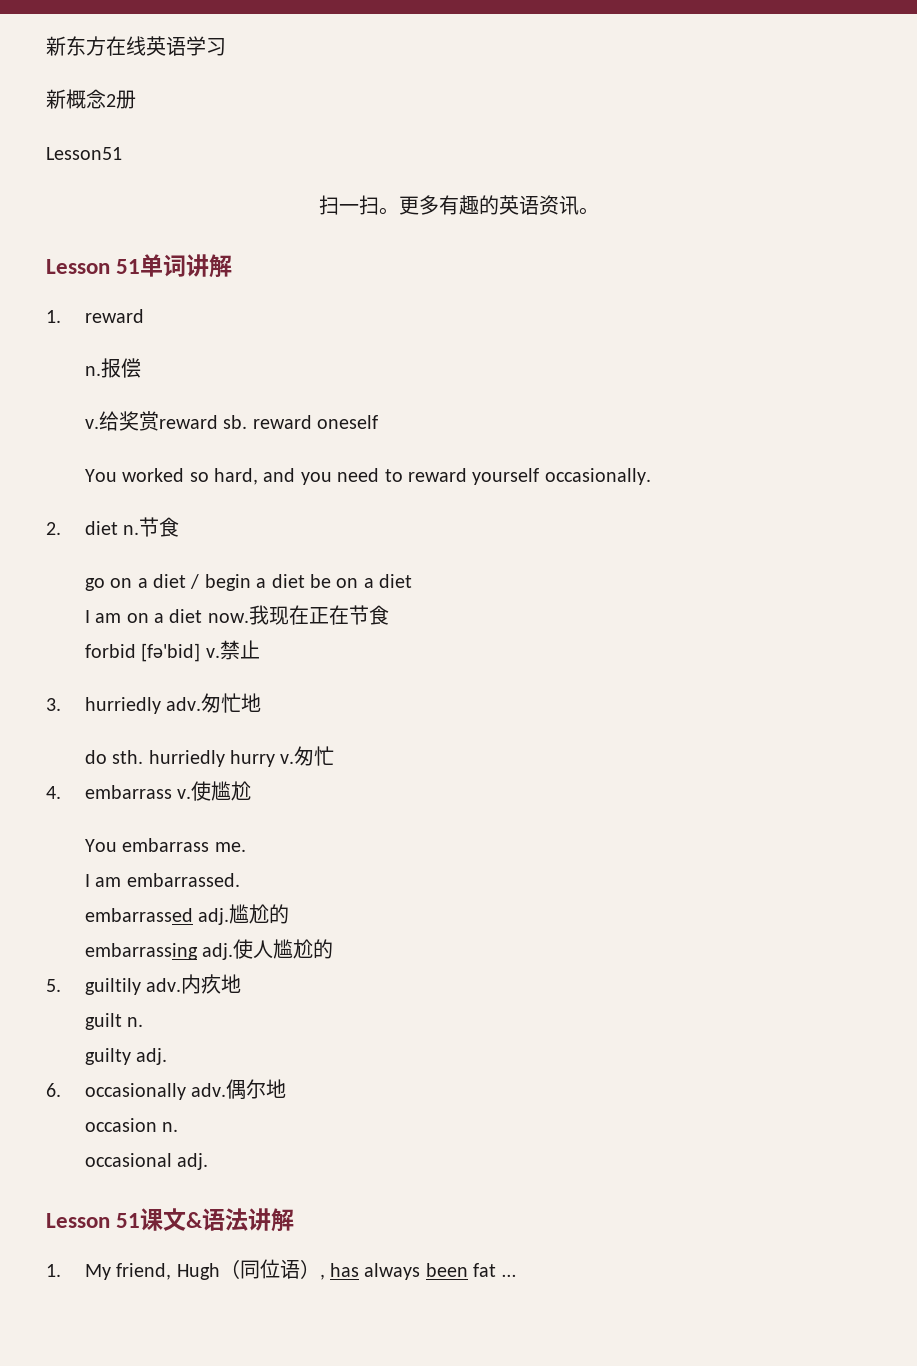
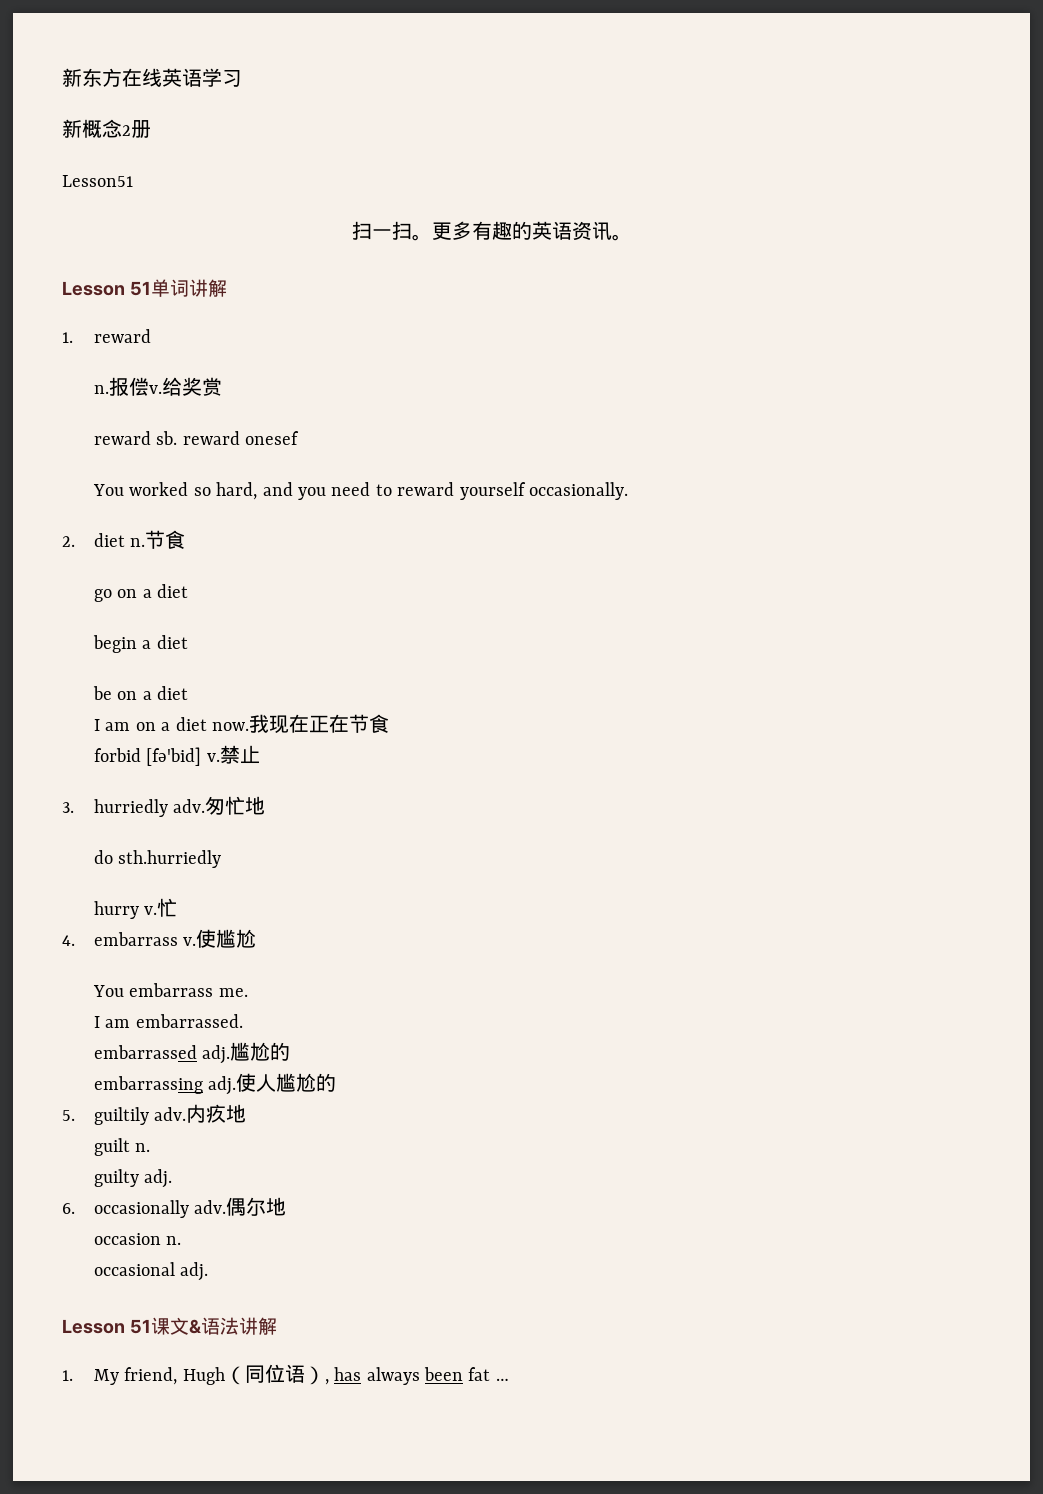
(141, 368) // -> (149, 386) none
(159, 421) none -> (222, 386) //
[317,415,379,429] oneself -> [245,431,300,445] onesef
[190,574,200,589] / -> (189, 591) //
(305, 581) none -> (188, 642) //
[112,750,225,767] sth. hurriedly -> [118,850,222,868] sth.hurriedly //
[294,746,315,766] 匆 -> (158, 910) none

